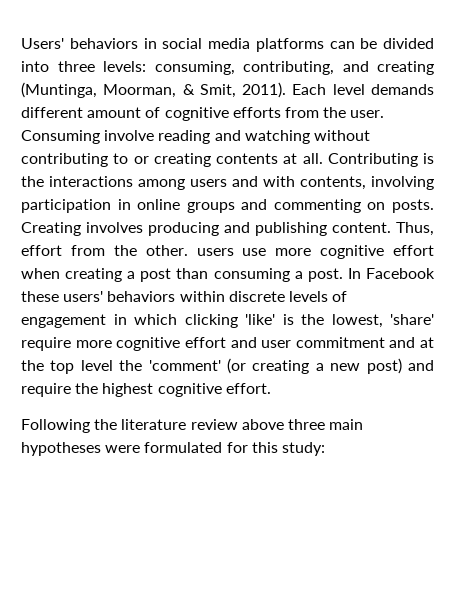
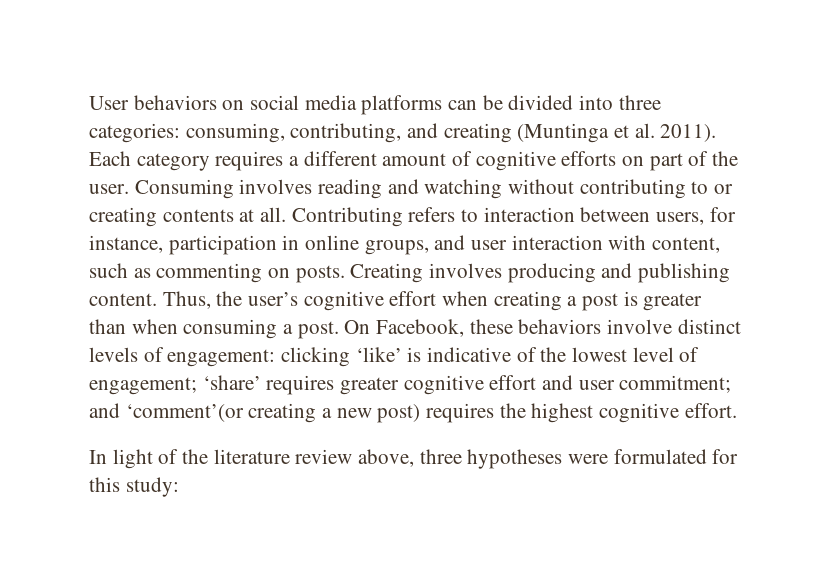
[21,38,157,49] Users' behaviors in -> [89,95,245,110] User behaviors on
[103,61,146,72] levels: -> [89,123,180,143] categories:
[21,82,434,98] (Muntinga, Moorman, & Smit, 2011). Each level demands -> [517,123,717,143] [89,151,300,171] (Muntinga et al. 2011). Each category requires a
[284,107,319,118] from -> [622,151,709,171] on part of
[104,130,155,141] involve -> [239,179,313,194] involves
[423,153,434,164] [21,176,434,190] [21,199,268,213] is the interactions among users and with contents, involving participation in online groups and -> [408,207,736,225] [89,235,721,255] [89,263,151,278] refers to interaction between users, for instance, participation in online groups, and user interaction with content, such as
[21,245,312,256] effort from the other. users use more -> [216,291,299,306] the user’s
[176,268,435,282] [21,291,348,302] [21,314,434,328] [21,337,434,351] [21,358,246,374] than consuming a post. In Facebook these users' behaviors within discrete levels of engagement in which clicking 'like' is the lowest, 'share' require more cognitive effort and user commitment and at the top level the 'comment' (or -> [623,291,703,311] [89,319,741,339] [89,347,700,367] [89,375,732,395] [89,403,244,422] is greater than when consuming a post. On Facebook, these behaviors involve distinct levels of engagement: clicking ‘like’ is indicative of the lowest level of engagement; ‘share’ requires greater cognitive effort and user commitment; and ‘comment’(or
[407,360,434,371] [21,383,71,397] and require -> [426,403,495,423] requires
[21,419,364,433] Following the literature review above three main -> [89,449,462,469] In light of the literature review above, three

